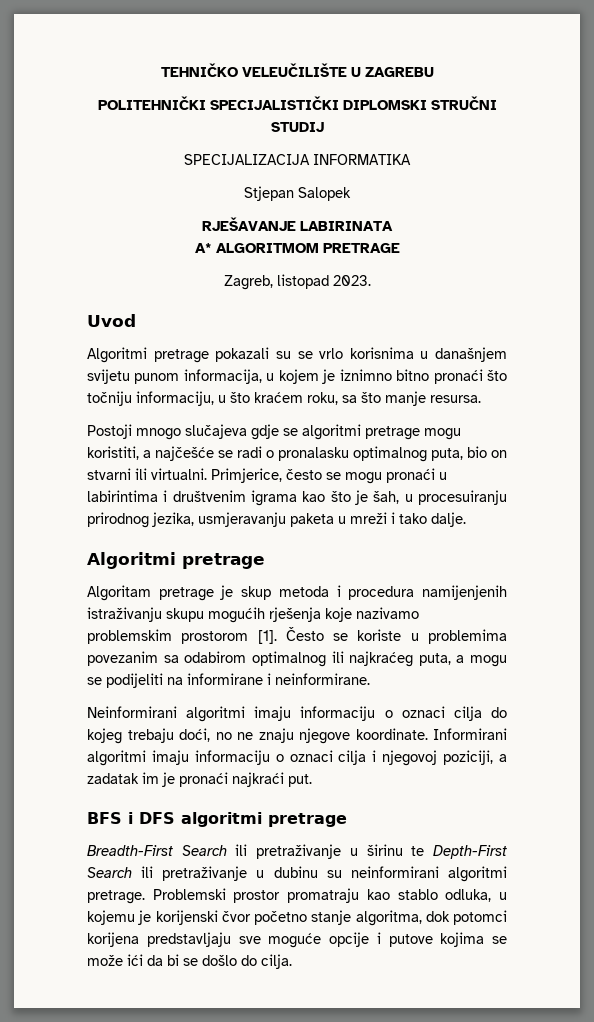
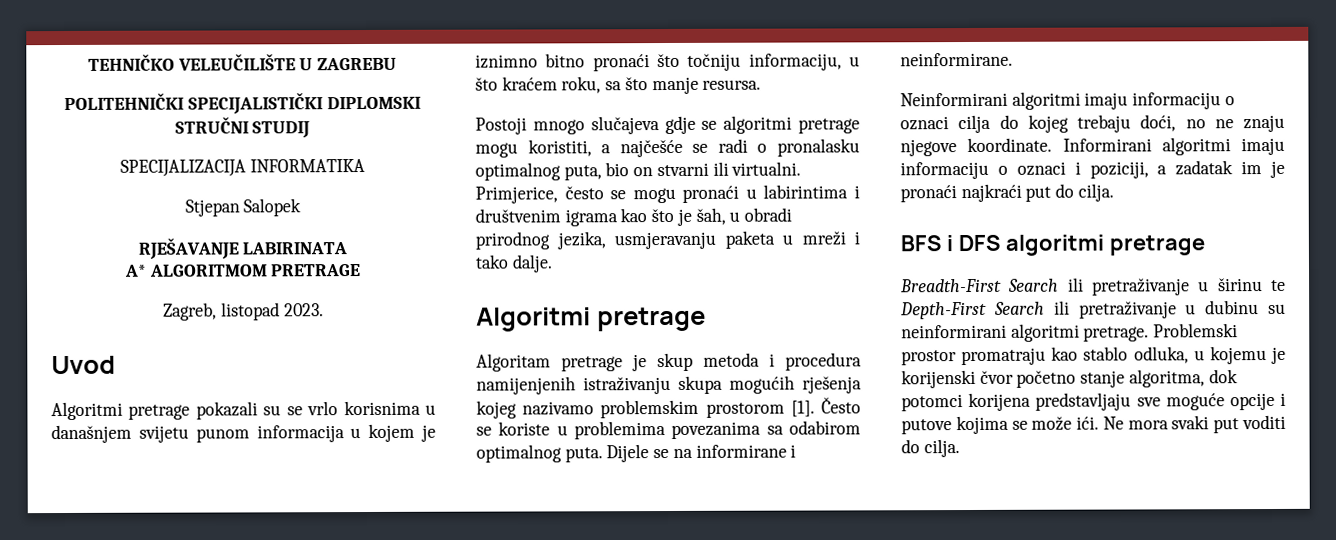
[183,369,262,384] informacija, -> [256,425,345,443] informacija
[417,490,507,505] procesuiranju -> [744,207,793,222] obradi
[166,608,204,622] skupu -> [678,375,723,394] skupa
[325,607,352,622] koje -> [476,400,517,419] kojeg
[87,651,158,666] povezanim -> [671,421,762,439] povezanima
[331,651,507,667] [87,673,163,688] ili najkraćeg puta, a mogu se podijeliti -> [564,444,670,463] puta. Dijele se
[338,750,438,766] cilja i njegovoj -> [1074,161,1081,175] i
[288,774,312,787] put. -> [1025,183,1114,202] put do cilja.
[127,954,237,966] ići da bi se došlo -> [1076,414,1286,434] ići. Ne mora svaki put voditi

